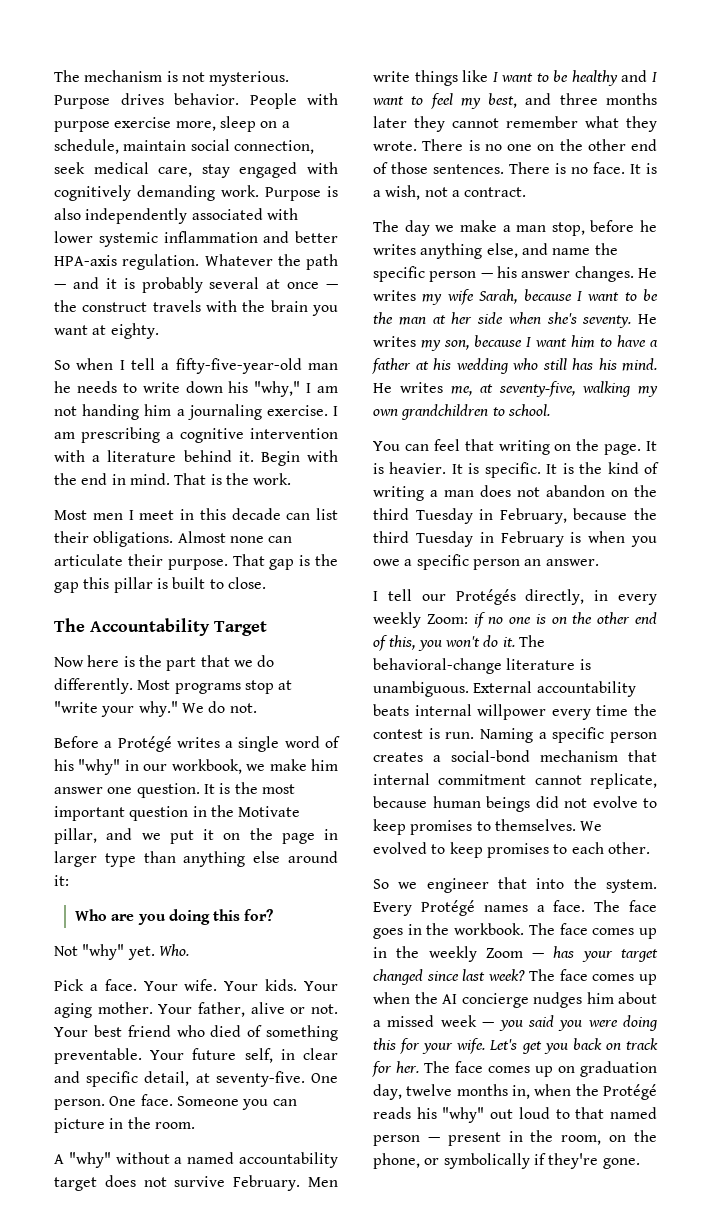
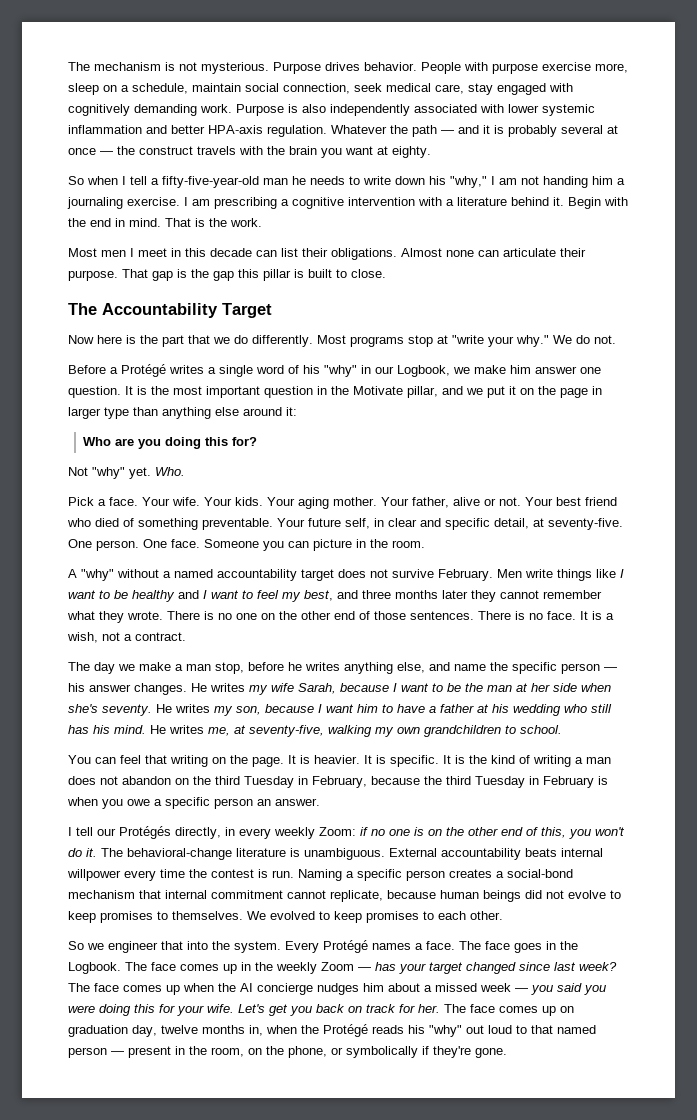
[171,759,242,774] workbook, -> [397,365,450,377] Logbook,
[454,923,525,935] workbook. -> [68,962,121,974] Logbook.

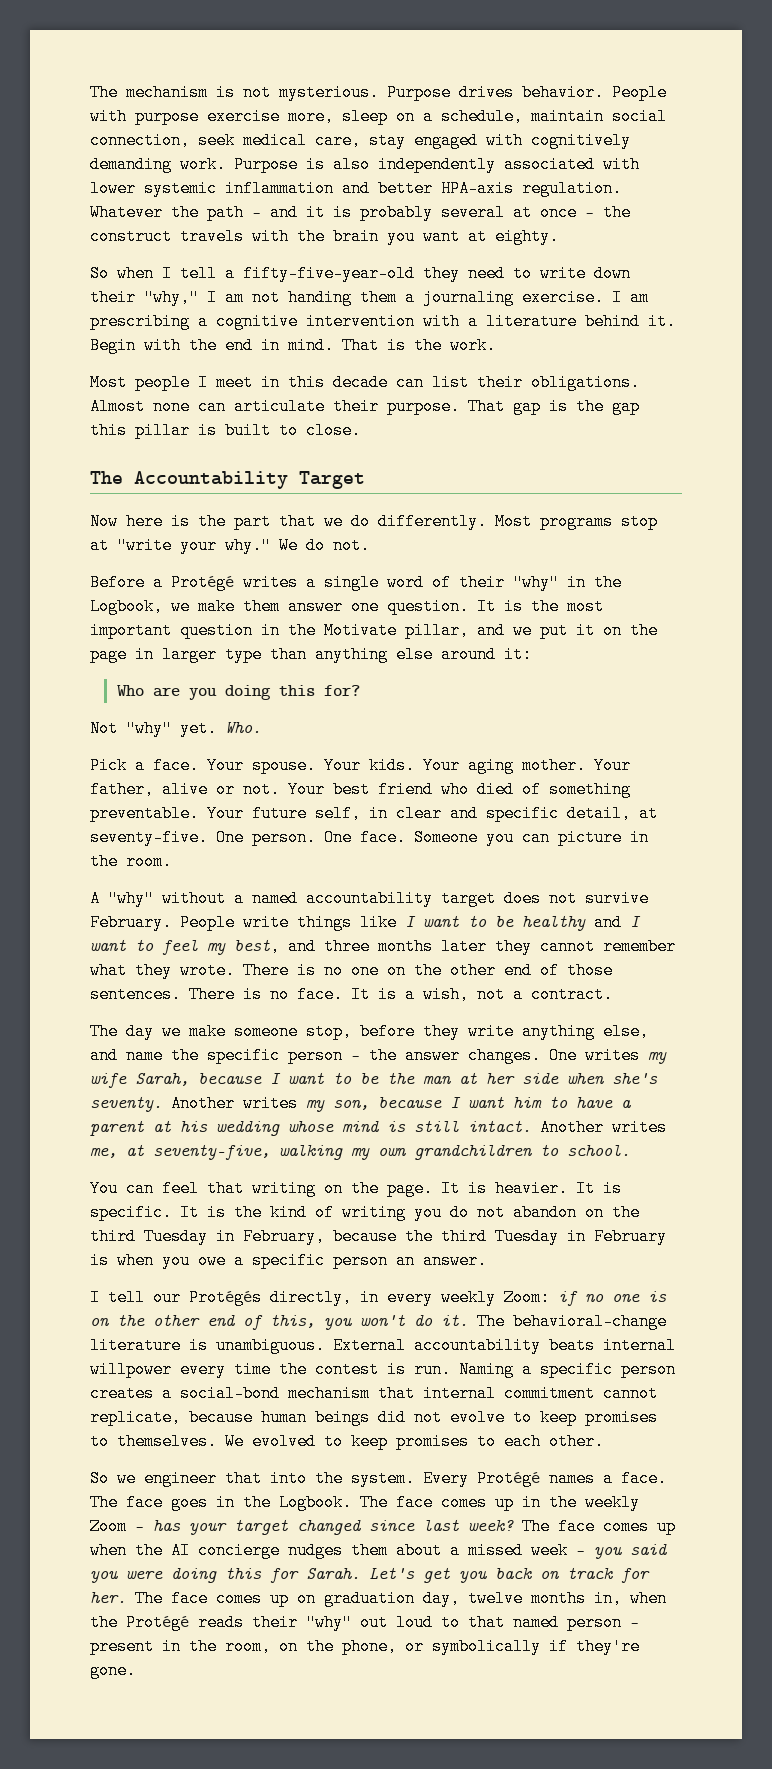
[263,176,345,185] man he needs -> [423,265,505,282] they need
[429,176,446,185] his -> [90,289,136,306] their
[592,176,613,185] him -> [360,289,397,306] them
[101,250,126,257] men -> [135,374,190,391] people
[303,365,320,374] his -> [459,574,505,591] their
[375,366,394,374] our -> [594,574,622,591] the
[510,365,531,374] him -> [243,598,280,615] them
[172,497,200,506] wife. -> [252,757,316,774] spouse.
[497,569,522,578] Men -> [180,914,235,931] People
[175,662,340,674] a man stop, before he writes -> [234,1023,514,1040] someone stop, before they write
[68,683,85,692] his -> [369,1047,397,1064] the
[191,683,207,692] He -> [549,1047,577,1064] One
[156,704,172,713] He -> [171,1095,235,1112] Another
[440,704,474,713] father -> [90,1120,144,1136] parent
[564,704,612,713] [68,725,166,734] who still has his mind. He -> [288,1119,604,1136] whose mind is still intact. Another
[575,757,611,764] [68,776,96,785] a man does -> [414,1204,469,1221] you do
[363,983,384,992] him -> [351,1542,388,1559] them
[177,1004,234,1016] your wife. -> [306,1568,360,1579] Sarah.
[408,1025,425,1034] his -> [252,1614,298,1631] their

